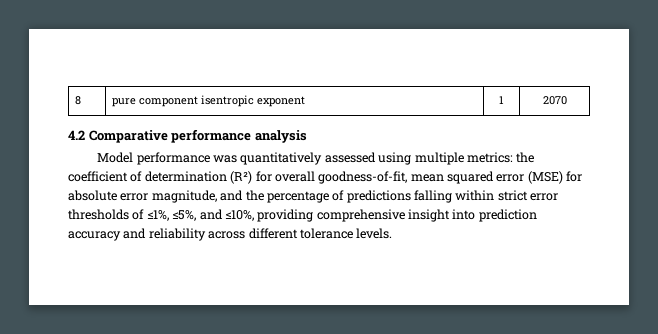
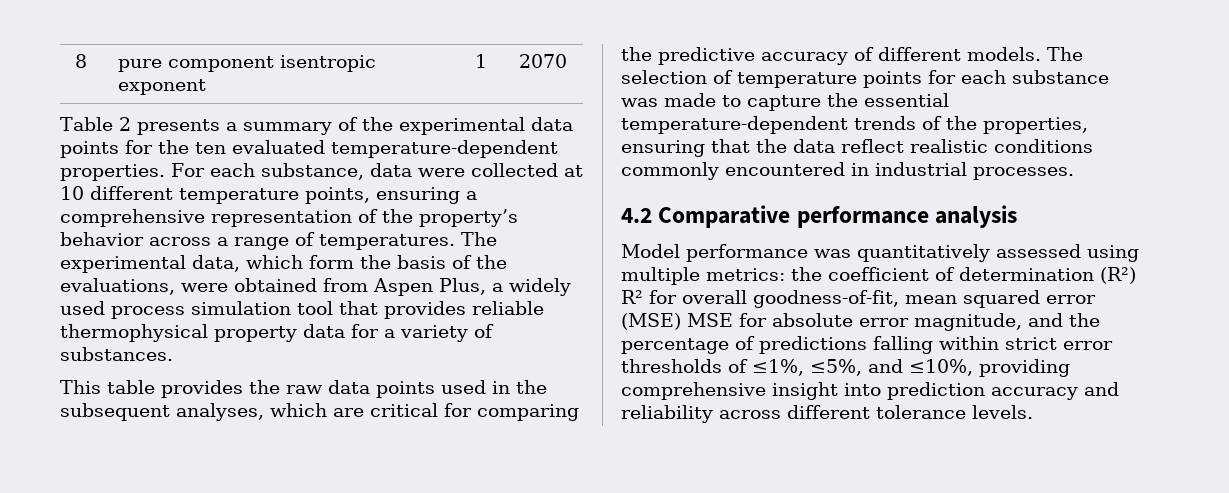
(567, 100) none -> [60,117,573,135] [60,140,558,158] [60,163,583,181] [60,186,477,204] [60,209,518,227] [60,232,497,250] [60,255,507,273] [60,278,571,296] [60,301,544,319] [60,324,494,342] [60,347,173,361] [60,380,547,398] [60,403,579,421] [621,47,1083,65] [621,70,1109,88] [621,93,949,111] [621,116,1088,134] [621,139,1093,157] [621,162,1074,180] // Table 2 presents a summary of the experimental data points for the ten evaluated temperature-dependent properties. For each substance, data were collected at 10 different temperature points, ensuring a comprehensive representation of the property’s behavior across a range of temperatures. The experimental data, which form the basis of the evaluations, were obtained from Aspen Plus, a widely used process simulation tool that provides reliable thermophysical property data for a variety of substances. // This table provides the raw data points used in the subsequent analyses, which are critical for comparing the predictive accuracy of different models. The selection of temperature points for each substance was made to capture the essential temperature-dependent trends of the properties, ensuring that the data reflect realistic conditions commonly encountered in industrial processes.
(253, 177) none -> [621,290,643,304] R²
(563, 177) none -> [687,313,733,327] MSE

